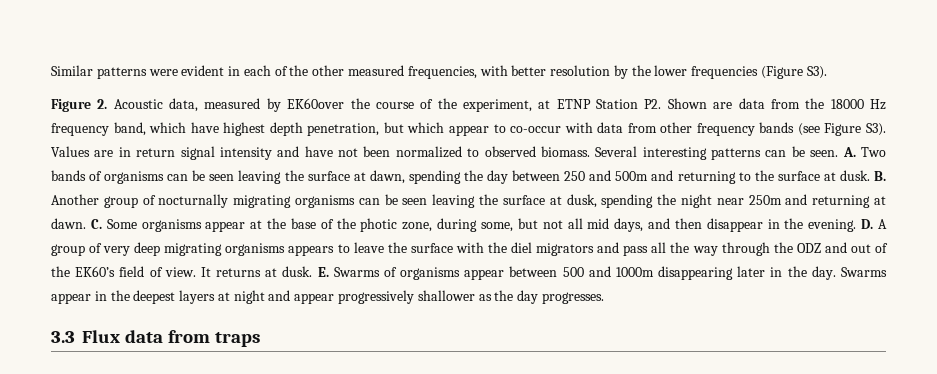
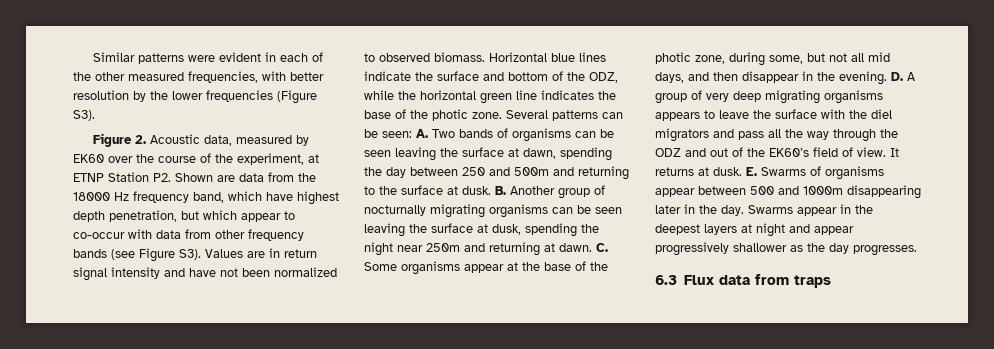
[287,98,345,109] EK60over -> [73,154,133,163] EK60 over
[595,146,707,160] Several interesting -> [489,52,606,62] [364,71,618,83] [364,90,616,104] [364,109,548,121] Horizontal blue lines indicate the surface and bottom of the ODZ, while the horizontal green line indicates the base of the photic zone. Several
[810,150,839,157] seen. -> [382,131,412,138] seen:
[51,331,75,343] 3.3 -> [655,275,677,285] 6.3

